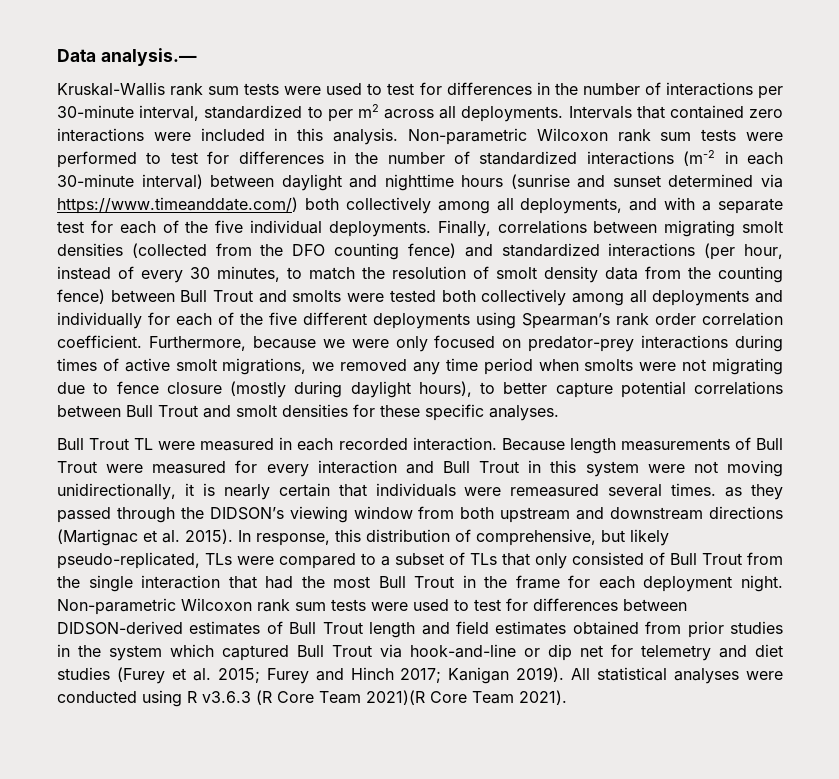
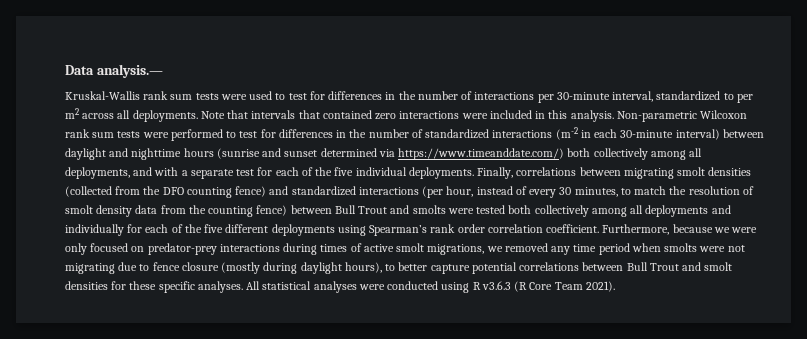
[568,106,632,119] Intervals -> [200,110,296,119] Note that intervals
[57,437,784,454] [57,460,783,477] [57,483,783,500] [57,506,783,523] [57,529,669,546] [57,552,783,569] [57,575,783,592] [57,598,687,615] [57,621,783,638] [57,644,783,661] [57,667,565,684] // Bull Trout TL were measured in each recorded interaction. Because length measurements of Bull Trout were measured for every interaction and Bull Trout in this system were not moving unidirectionally, it is nearly certain that individuals were remeasured several times. as they passed through the DIDSON’s viewing window from both upstream and downstream directions (Martignac et al. 2015). In response, this distribution of comprehensive, but likely pseudo-replicated, TLs were compared to a subset of TLs that only consisted of Bull Trout from the single interaction that had the most Bull Trout in the frame for each deployment night. Non-parametric Wilcoxon rank sum tests were used to test for differences between DIDSON-derived estimates of Bull Trout length and field estimates obtained from prior studies in the system which captured Bull Trout via hook-and-line or dip net for telemetry and diet studies (Furey et al. 2015; Furey and Hinch 2017; Kanigan 2019). -> (243, 287) none
[366,690,514,705] 2021)(R Core Team -> (583, 286) none

